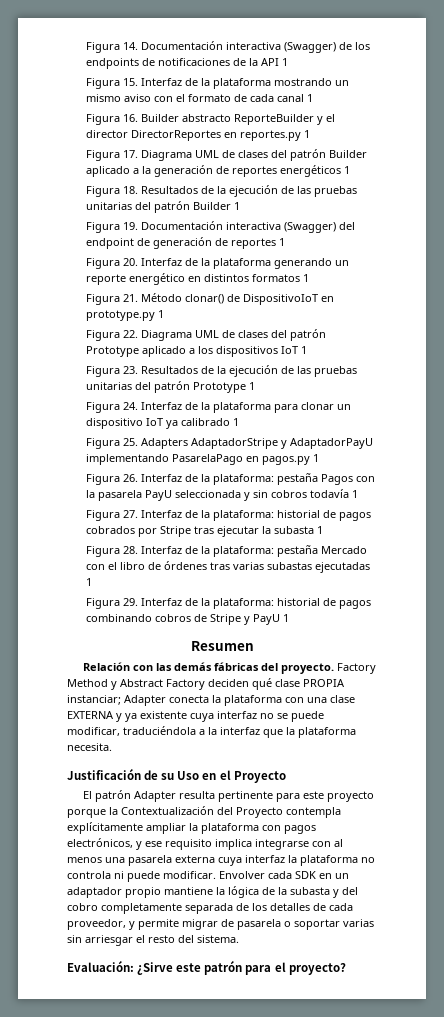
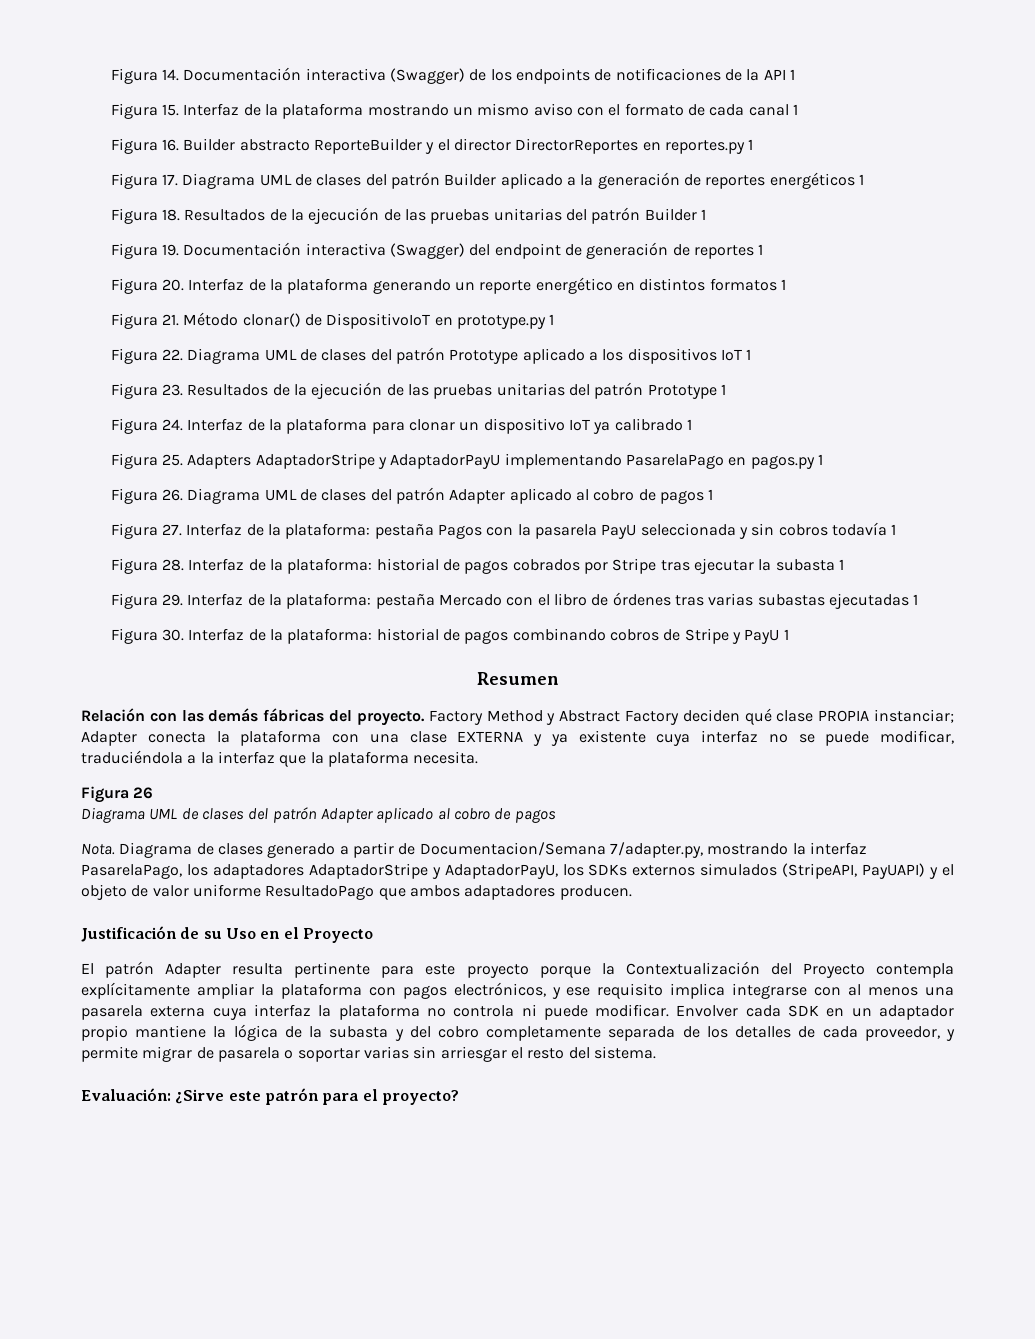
(139, 478) none -> [187,487,714,504] [110,523,183,539] Diagrama UML de clases del patrón Adapter aplicado al cobro de pagos 1 // Figura 27.
[123,510,139,518] 27. -> [162,559,185,571] 28.
[123,546,139,554] 28. -> [162,594,184,606] 29.
[123,598,139,606] 29. -> [162,629,185,641] 30.
(112, 747) none -> [81,786,154,803] [81,807,556,823] [81,842,867,858] [81,863,954,879] [81,884,632,900] // Figura 26 // Diagrama UML de clases del patrón Adapter aplicado al cobro de pagos // Nota. Diagrama de clases generado a partir de Documentacion/Semana 7/adapter.py, mostrando la interfaz PasarelaPago, los adaptadores AdaptadorStripe y AdaptadorPayU, los SDKs externos simulados (StripeAPI, PayUAPI) y el objeto de valor uniforme ResultadoPago que ambos adaptadores producen.

